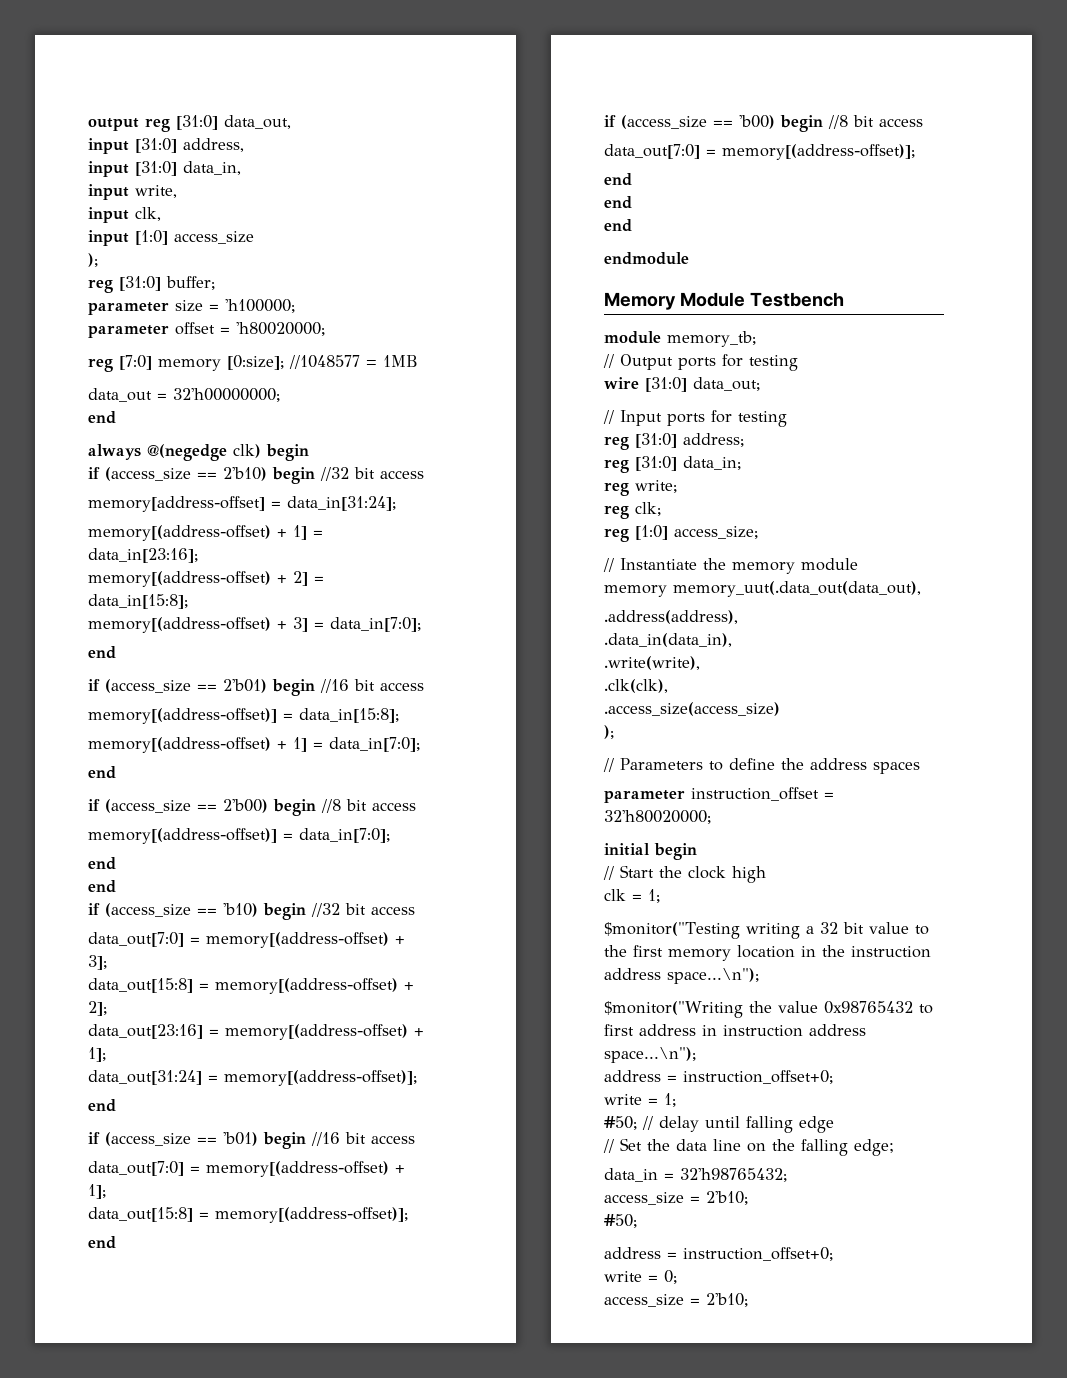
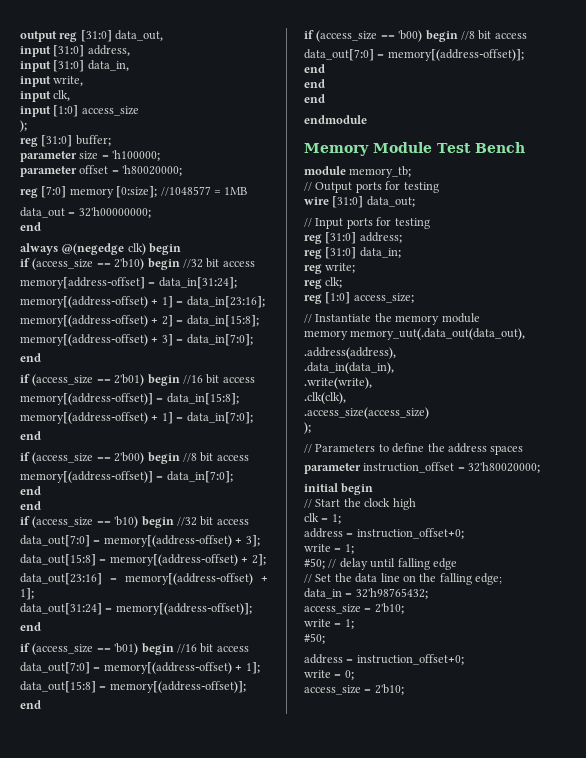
[749,292,844,307] Testbench -> [437,142,525,153] Test Bench
[604,922,929,939] [604,945,931,961] [604,968,759,984] [604,1001,933,1018] [604,1024,866,1037] [604,1047,696,1063] // $monitor("Testing writing a 32 bit value to the first memory location in the instruction address space...\n"); // $monitor("Writing the value 0x98765432 to first address in instruction address space...\n"); -> (341, 519) none
(748, 1198) none -> [304,619,354,629] // write = 1;

